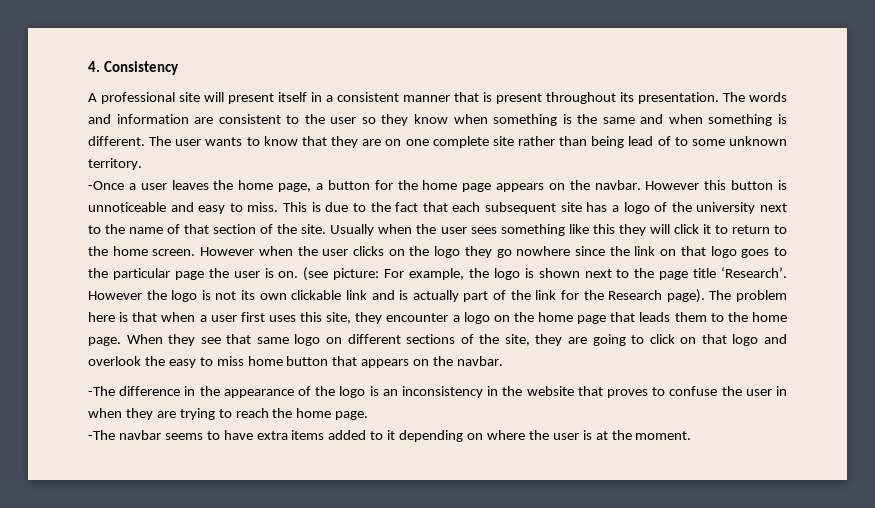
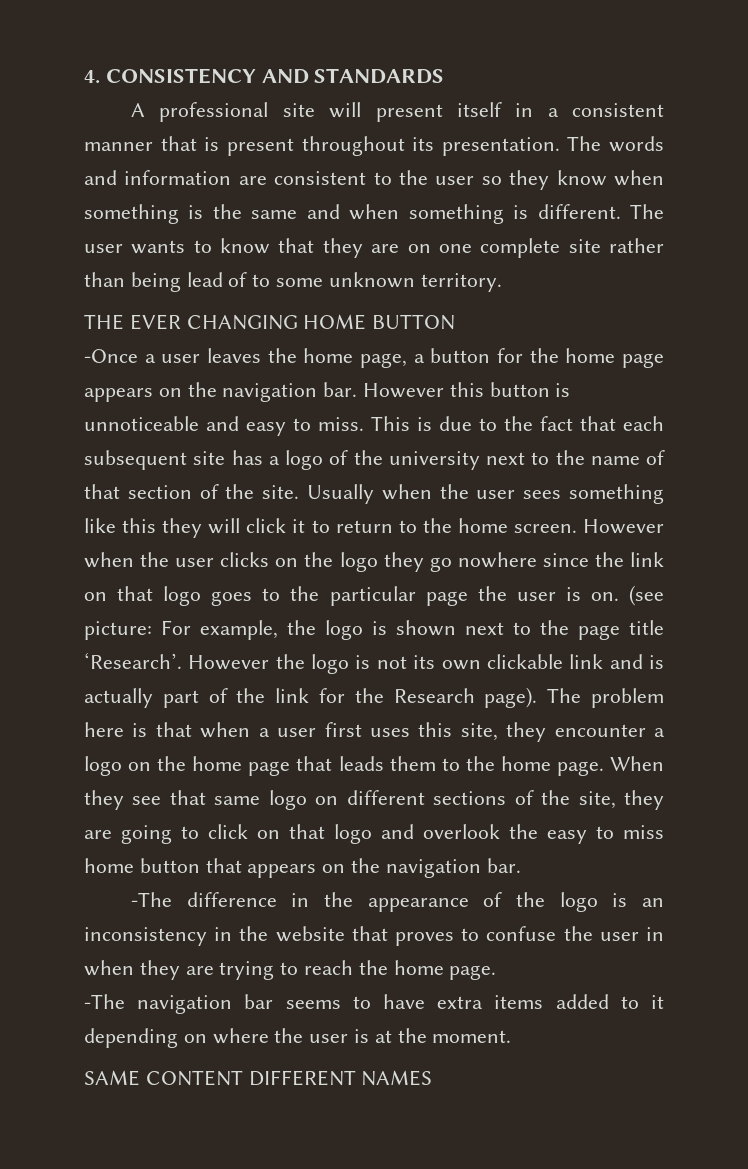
[103,61,179,75] Consistency -> [105,68,445,84] CONSISTENCY AND STANDARDS
(142, 164) none -> [84,314,456,330] // THE EVER CHANGING HOME BUTTON
[594,180,641,190] navbar. -> [222,382,358,402] navigation bar.
[457,356,504,366] navbar. -> [385,858,521,878] navigation bar.
[118,430,161,440] navbar -> [137,994,274,1014] navigation bar
(692, 435) none -> [84,1070,433,1086] // SAME CONTENT DIFFERENT NAMES

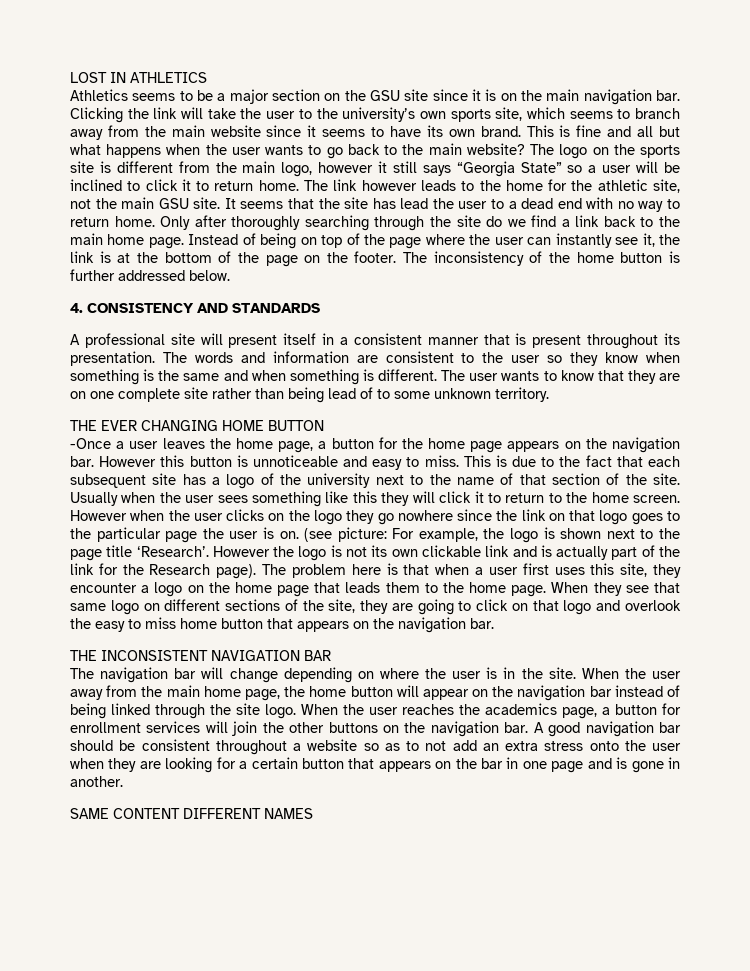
(84, 77) none -> [70,72,207,83] [70,89,680,105] [70,107,680,123] [70,125,681,140] [70,143,681,159] [70,161,680,177] [70,179,680,193] [70,197,680,212] [70,215,680,231] [70,233,681,249] [70,251,680,267] [70,269,230,281] LOST IN ATHLETICS // Athletics seems to be a major section on the GSU site since it is on the main navigation bar. Clicking the link will take the user to the university’s own sports site, which seems to branch away from the main website since it seems to have its own brand. This is fine and all but what happens when the user wants to go back to the main website? The logo on the sports site is different from the main logo, however it still says “Georgia State” so a user will be inclined to click it to return home. The link however leads to the home for the athletic site, not the main GSU site. It seems that the site has lead the user to a dead end with no way to return home. Only after thoroughly searching through the site do we find a link back to the main home page. Instead of being on top of the page where the user can instantly see it, the link is at the bottom of the page on the footer. The inconsistency of the home button is further addressed below. //
[131,892,664,912] [84,926,664,946] [84,960,497,980] [84,994,664,1014] -The difference in the appearance of the logo is an inconsistency in the website that proves to confuse the user in when they are trying to reach the home page. // -The navigation bar seems to have extra items added to it -> [70,650,331,661] [70,667,278,683] THE INCONSISTENT NAVIGATION BAR // The navigation bar will change
[374,1028,512,1043] at the moment. -> [503,667,681,679] [70,685,680,701] [70,703,681,719] [70,721,682,737] [70,739,681,755] [70,757,681,773] [70,776,123,787] in the site. When the user away from the main home page, the home button will appear on the navigation bar instead of being linked through the site logo. When the user reaches the academics page, a button for enrollment services will join the other buttons on the navigation bar. A good navigation bar should be consistent throughout a website so as to not add an extra stress onto the user when they are looking for a certain button that appears on the bar in one page and is gone in another.

